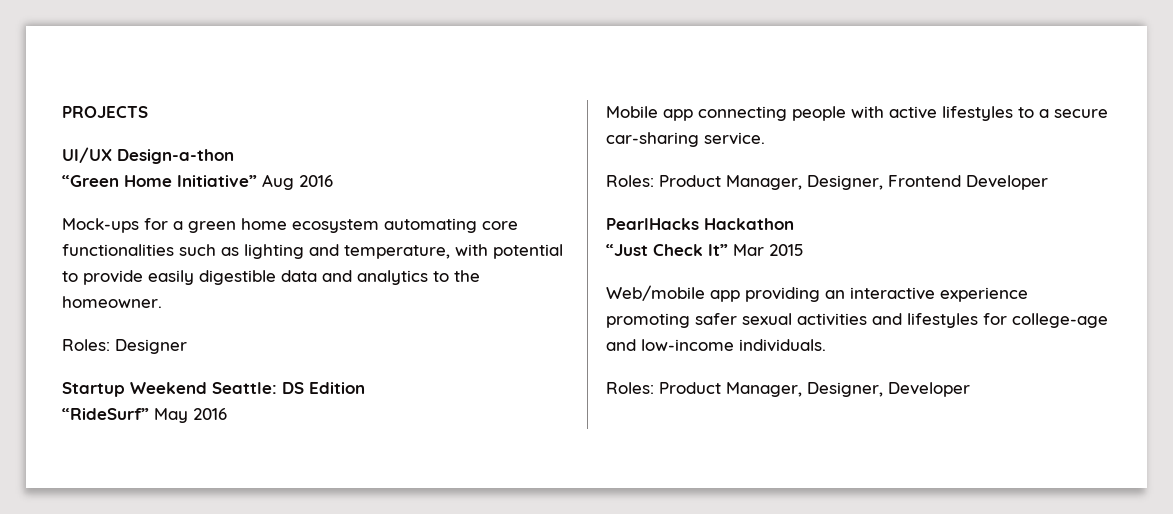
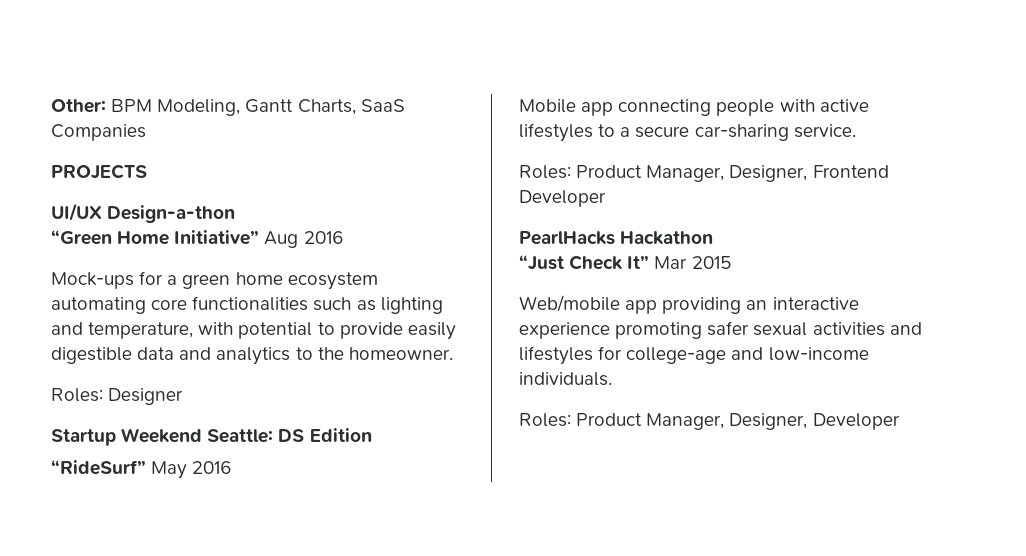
(62, 112) none -> [51,99,405,116] [51,124,146,141] Other: BPM Modeling, Gantt Charts, SaaS Companies //

